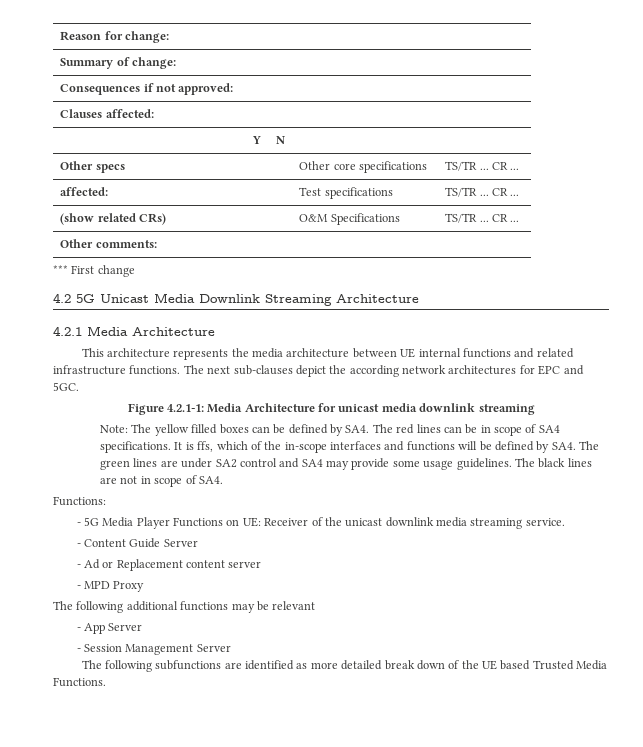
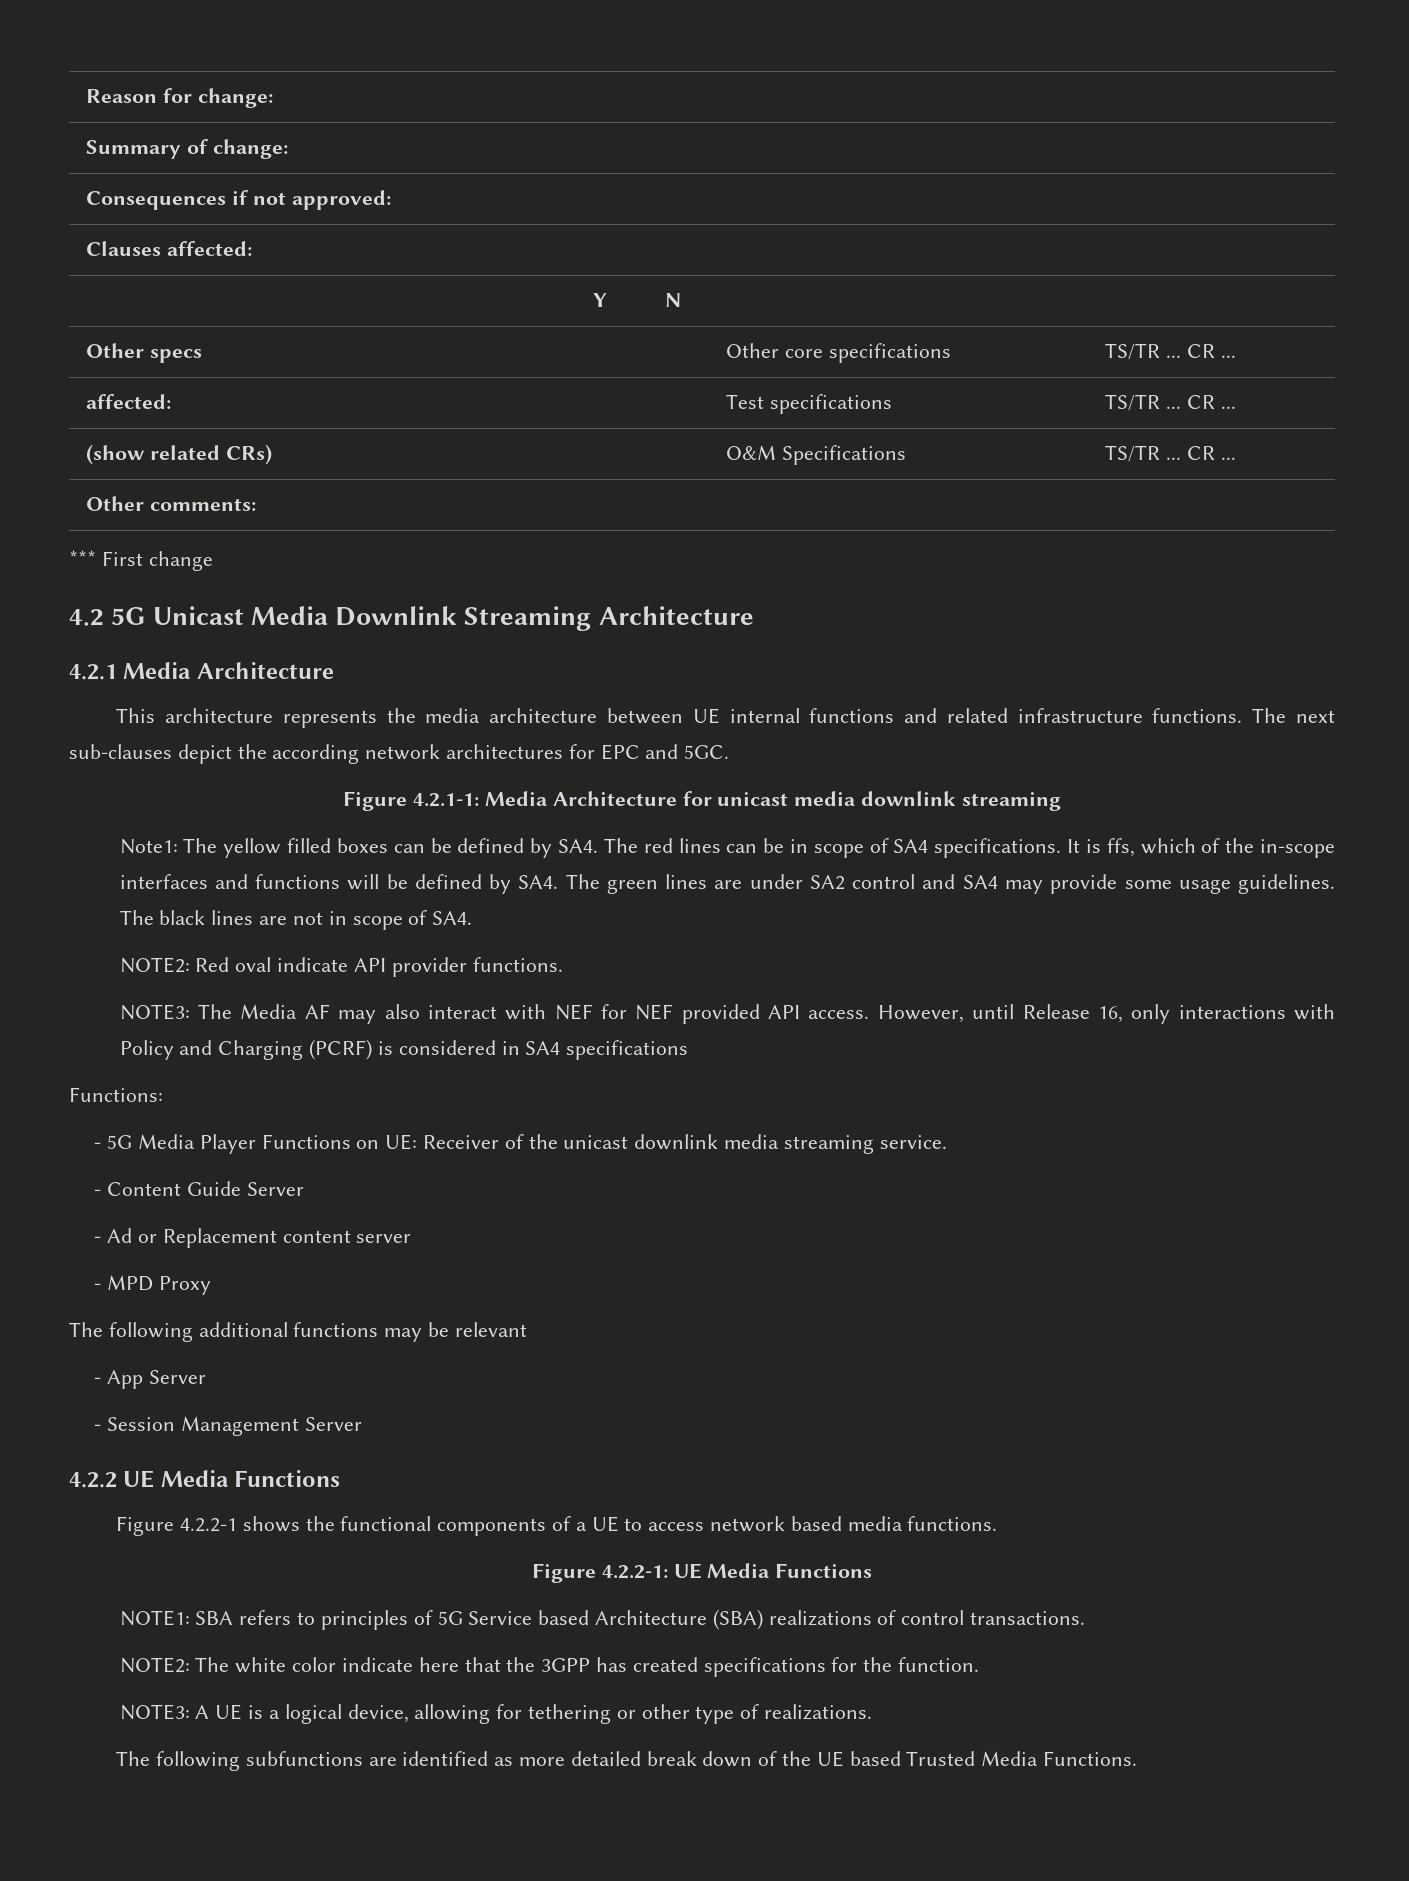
[100,425,129,433] Note: -> [119,839,178,854] Note1:
(223, 480) none -> [119,957,563,977] [119,1004,1336,1024] [119,1039,689,1060] // NOTE2: Red oval indicate API provider functions. // NOTE3: The Media AF may also interact with NEF for NEF provided API access. However, until Release 16, only interactions with Policy and Charging (PCRF) is considered in SA4 specifications
(231, 648) none -> [69,1470,341,1488] [116,1516,998,1536] [531,1563,873,1583] [119,1609,1085,1630] [119,1657,979,1677] [119,1704,872,1724] // 4.2.2 UE Media Functions // Figure 4.2.2-1 shows the functional components of a UE to access network based media functions. // Figure 4.2.2-1: UE Media Functions // NOTE1: SBA refers to principles of 5G Service based Architecture (SBA) realizations of control transactions. // NOTE2: The white color indicate here that the 3GPP has created specifications for the function. // NOTE3: A UE is a logical device, allowing for tethering or other type of realizations.

